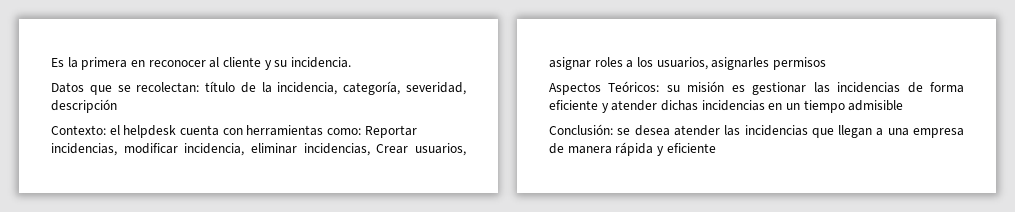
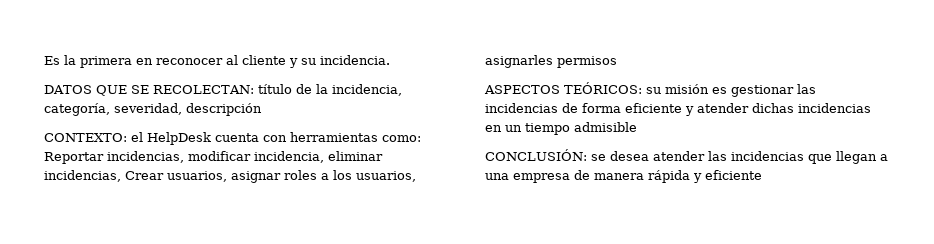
[51,82,200,95] Datos que se recolectan: -> [44,85,254,96] DATOS QUE SE RECOLECTAN:
[51,125,177,138] Contexto: el helpdesk -> [44,132,211,145] CONTEXTO: el HelpDesk
[549,81,660,95] Aspectos Teóricos: -> [484,82,642,94] ASPECTOS TEÓRICOS:
[549,124,613,135] Conclusión: -> [485,149,587,161] CONCLUSIÓN:

